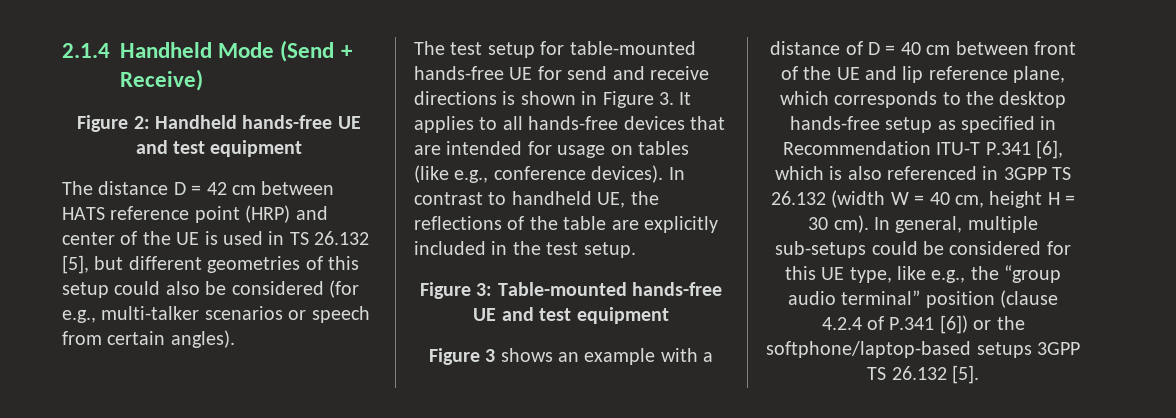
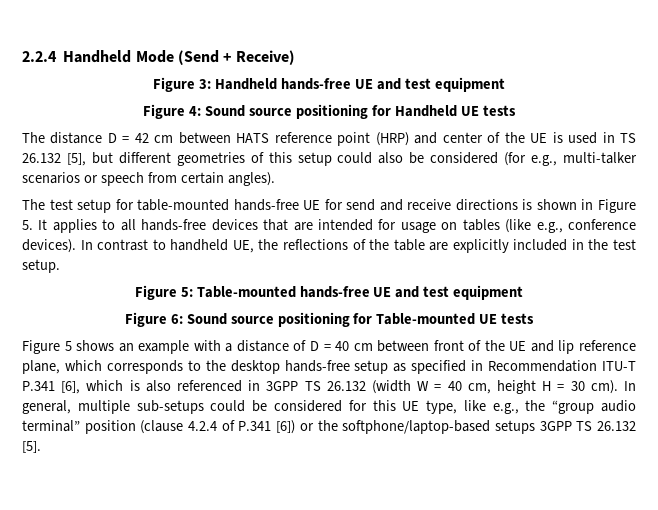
[62,43,110,58] 2.1.4 -> [22,51,57,62] 2.2.4
[133,116,150,129] 2: -> [199,79,212,89] 3:
(303, 148) none -> [143,104,516,119] // Figure 4: Sound source positioning for Handheld UE tests
[659,92,674,105] 3. -> [22,220,33,230] 5.
[476,283,493,296] 3: -> [180,287,193,297] 5:
[485,349,496,362] 3 -> [170,312,535,327] [22,340,72,354] 6: Sound source positioning for Table-mounted UE tests // Figure 5

